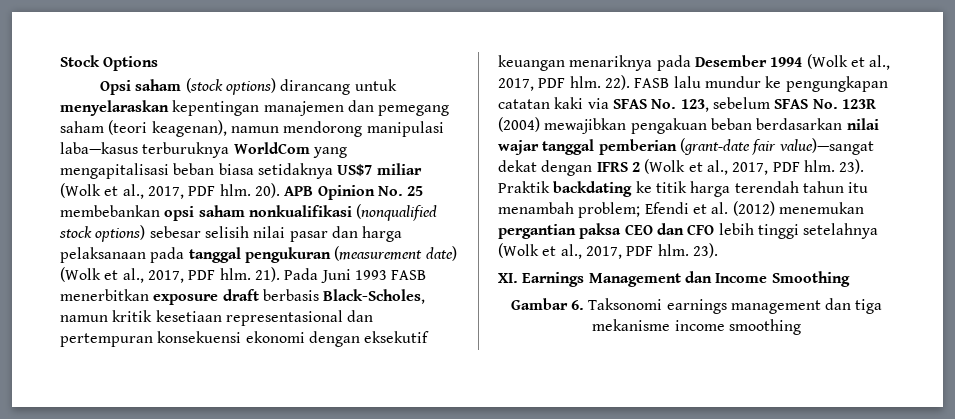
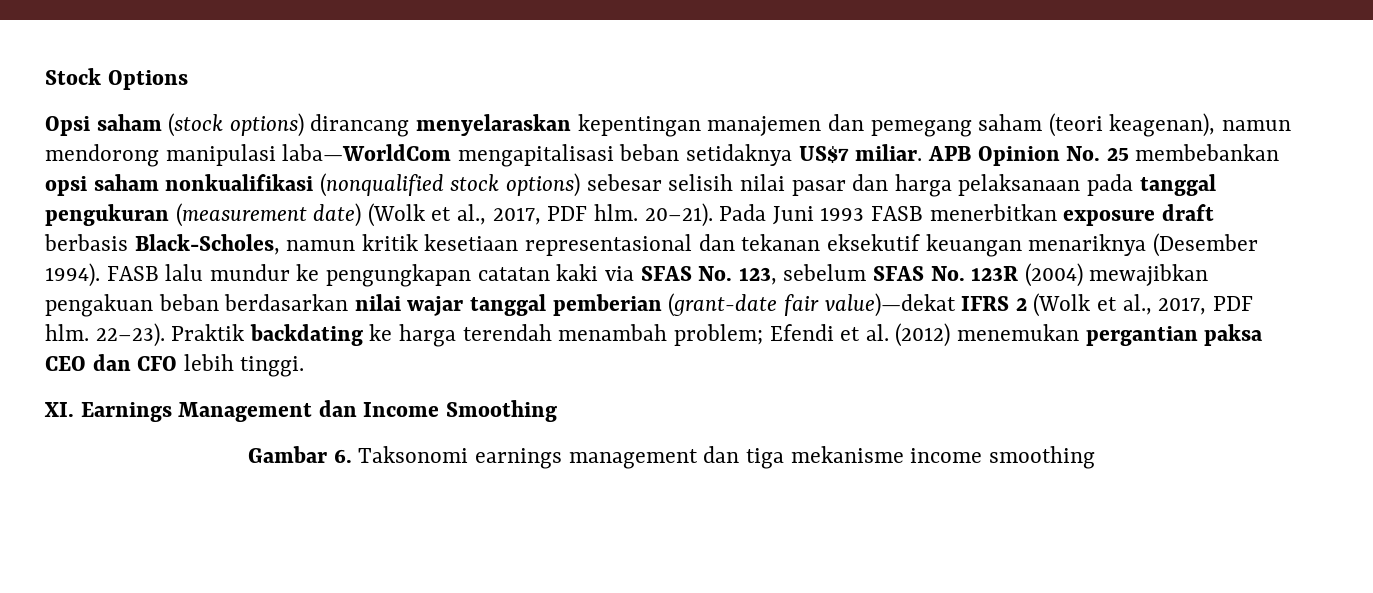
[354,79,397,91] untuk -> (410, 125) none
[60,142,347,158] laba—kasus terburuknya WorldCom yang -> [282,144,452,161] laba—WorldCom
[218,163,254,175] biasa -> (680, 152) none
[376,163,422,175] [60,183,280,199] miliar (Wolk et al., 2017, PDF hlm. 20). -> [855,144,923,161] miliar.
[254,267,280,282] 21). -> [644,203,713,227] 20–21).
[60,331,430,347] [498,54,891,71] [498,75,630,91] pertempuran konsekuensi ekonomi dengan eksekutif keuangan menariknya pada Desember 1994 (Wolk et al., 2017, PDF hlm. 22). -> [741,233,1258,257] [45,263,100,287] tekanan eksekutif keuangan menariknya (Desember 1994).
[779,138,874,155] [498,160,593,176] value)—sangat dekat dengan -> [824,293,956,317] value)—dekat
[839,159,865,174] 23). -> [95,323,165,347] 22–23).
[655,181,687,193] titik -> (393, 332) none
[802,181,869,193] tahun itu -> (552, 332) none
[757,223,879,239] [498,243,718,259] tinggi setelahnya (Wolk et al., 2017, PDF hlm. 23). -> [240,356,305,377] tinggi.

